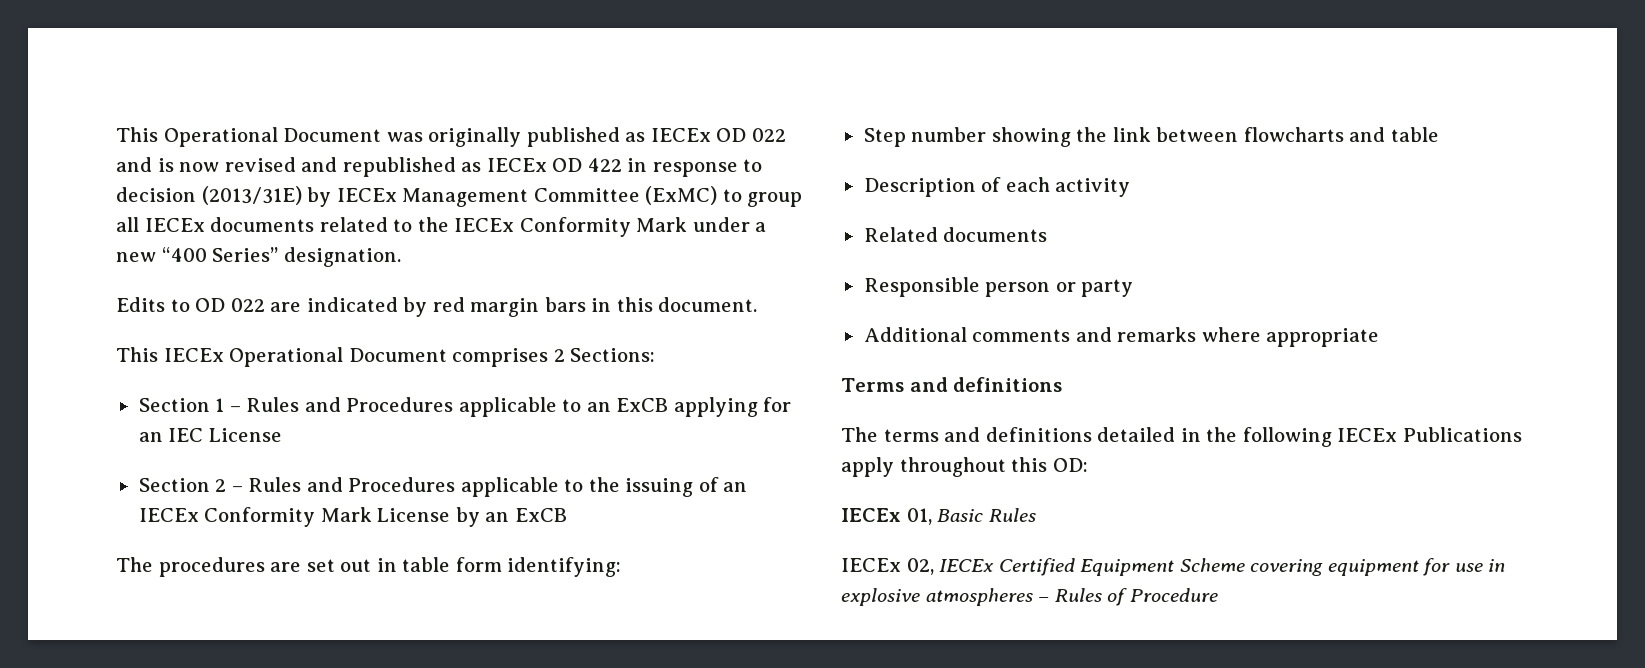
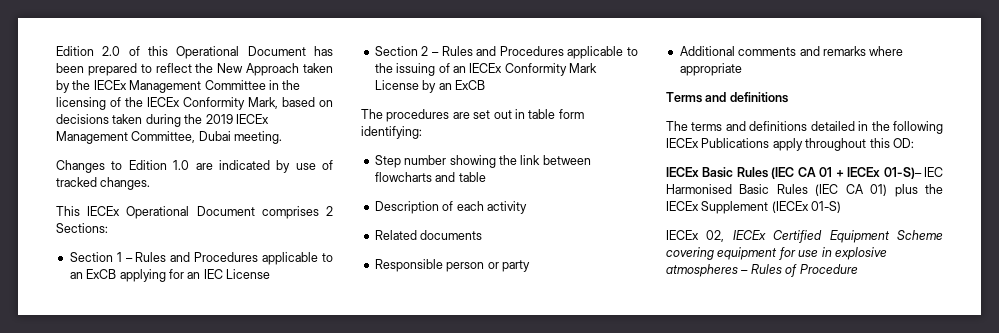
[116,127,786,147] [116,157,763,177] [116,186,803,207] [116,217,767,237] [116,247,401,267] [116,297,758,317] This Operational Document was originally published as IECEx OD 022 and is now revised and republished as IECEx OD 422 in response to decision (2013/31E) by IECEx Management Committee (ExMC) to group all IECEx documents related to the IECEx Conformity Mark under a new “400 Series” designation. // Edits to OD 022 are indicated by red margin bars in this document. -> [56,46,333,59] [56,63,333,76] [56,80,301,93] [56,97,333,110] [56,114,269,127] [56,131,283,144] [56,160,333,173] [56,177,151,190] Edition 2.0 of this Operational Document has been prepared to reflect the New Approach taken by the IECEx Management Committee in the licensing of the IECEx Conformity Mark, based on decisions taken during the 2019 IECEx Management Committee, Dubai meeting. // Changes to Edition 1.0 are indicated by use of tracked changes.
[906,508,1036,525] 01, Basic Rules -> [702,167,943,179] [666,184,943,197] [666,201,842,214] Basic Rules (IEC CA 01 + IECEx 01-S)– IEC Harmonised Basic Rules (IEC CA 01) plus the IECEx Supplement (IECEx 01-S)

